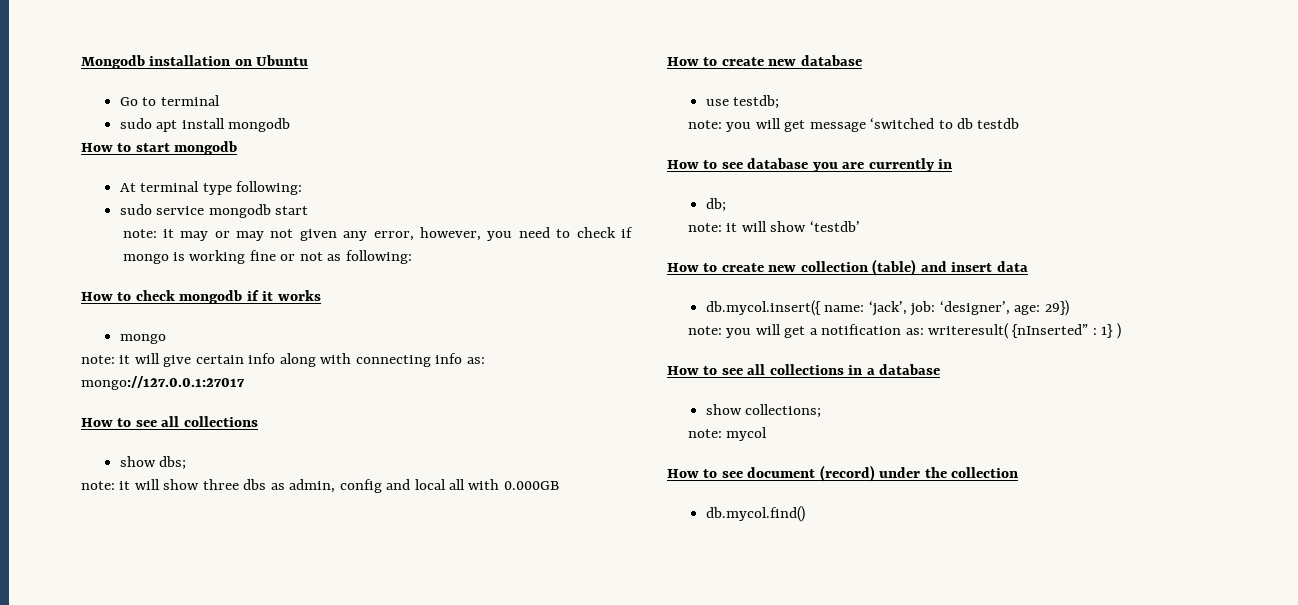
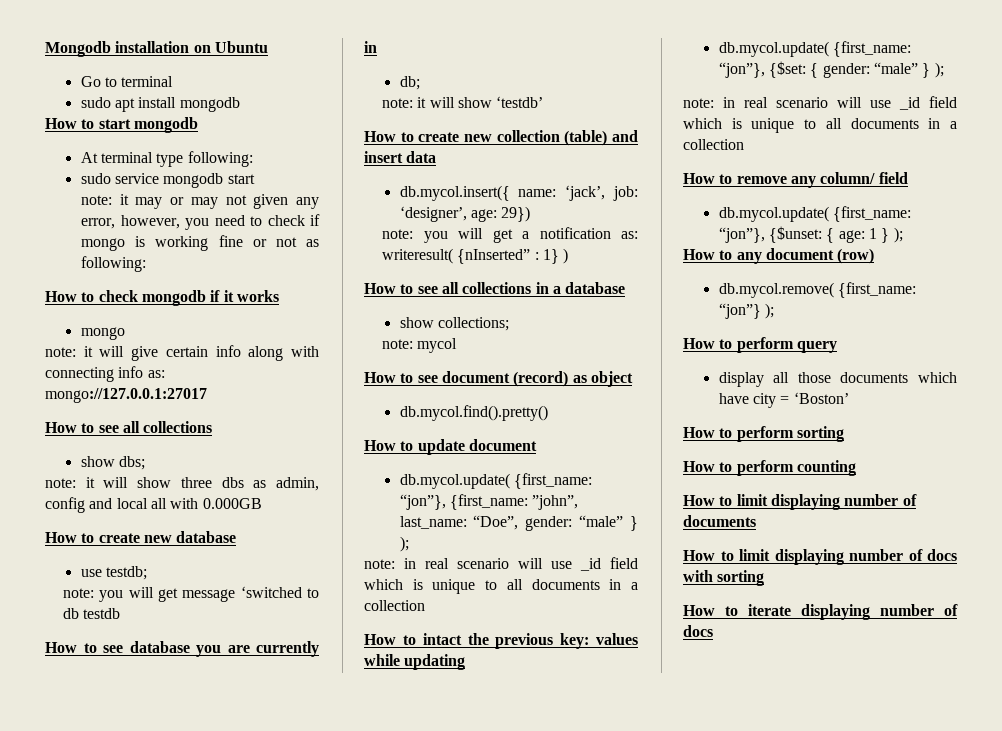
[879,467,1019,478] [705,506,805,522] under the collection // db.mycol.find() -> [572,371,633,387] [399,405,548,421] [364,439,537,455] [399,473,592,489] [399,494,579,510] [399,515,638,531] [399,536,409,552] [364,557,638,571] [364,579,638,594] [364,600,425,611] [364,633,638,649] [364,654,466,670] [718,41,911,57] [718,61,944,78] [683,96,957,110] [683,118,957,133] [683,139,744,150] [683,172,908,188] [718,206,911,222] [718,226,903,243] [683,248,875,264] [718,282,916,298] [718,303,774,319] [683,337,837,353] [718,372,957,387] [718,392,849,408] [683,426,844,442] [683,460,856,476] [683,494,917,510] [683,515,756,527] [683,549,957,565] [683,570,765,586] [683,604,958,620] [683,625,713,637] as object // db.mycol.find().pretty() // How to update document // db.mycol.update( {first_name: “jon”}, {first_name: ”john”, last_name: “Doe”, gender: “male” } ); // note: in real scenario will use _id field which is unique to all documents in a collection // How to intact the previous key: values while updating // db.mycol.update( {first_name: “jon”}, {$set: { gender: “male” } ); // note: in real scenario will use _id field which is unique to all documents in a collection // How to remove any column/ field // db.mycol.update( {first_name: “jon”}, {$unset: { age: 1 } ); // How to any document (row) // db.mycol.remove( {first_name: “jon”} ); // How to perform query // display all those documents which have city = ‘Boston’ // How to perform sorting // How to perform counting // How to limit displaying number of documents // How to limit displaying number of docs with sorting // How to iterate displaying number of docs

